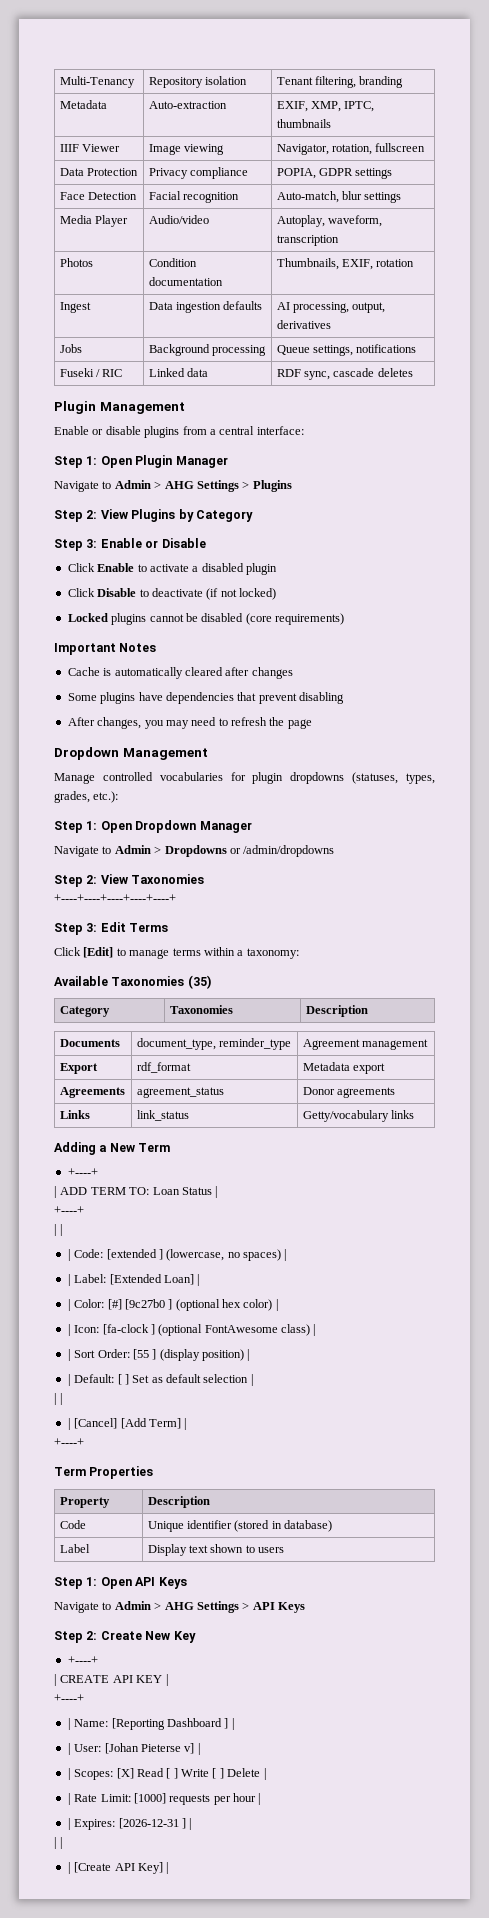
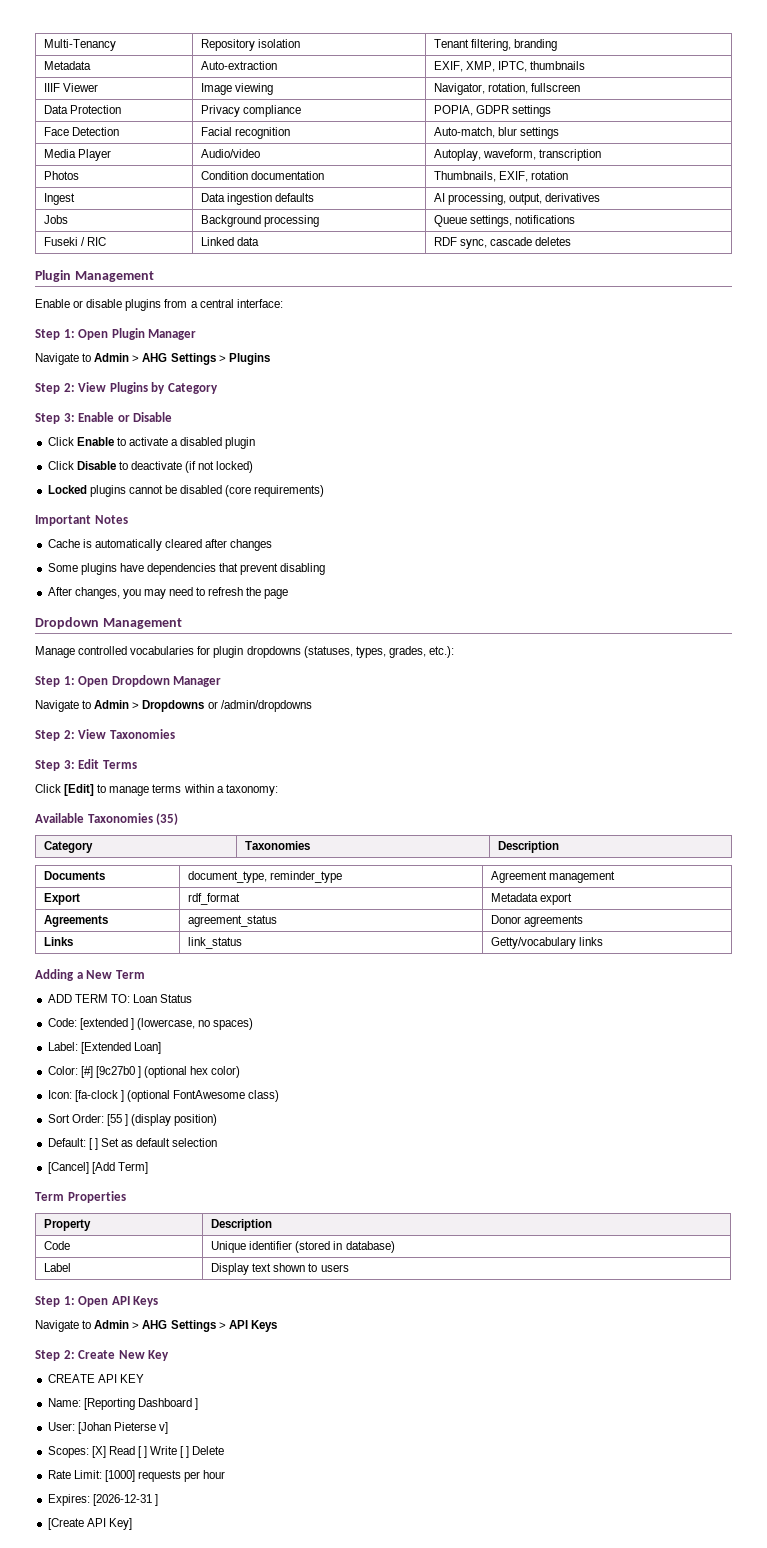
[54,894,176,902] // +----+----+----+----+----+ -> (175, 734) none
[67,1168,98,1176] [54,1186,57,1198] +----+ // | -> (145, 974) none
[215,1186,219,1198] [54,1206,84,1214] [54,1224,64,1236] [67,1249,71,1261] | // +----+ // | | // | -> (193, 998) //
[284,1249,288,1261] [67,1274,71,1286] | // | -> (254, 1024) //
[197,1274,201,1286] [67,1299,71,1311] | // | -> (161, 1048) //
[275,1299,279,1311] [67,1324,71,1336] | // | -> (241, 1072) //
[313,1324,317,1336] [67,1349,71,1361] | // | -> (280, 1096) //
[247,1349,251,1361] [67,1374,71,1386] | // | -> (218, 1120) //
[250,1374,254,1386] [54,1393,64,1405] [67,1418,71,1430] | // | | // | -> (218, 1142) //
[184,1418,188,1430] [54,1438,84,1446] | // +----+ -> (148, 1168) none
[67,1656,98,1664] [54,1674,57,1686] +----+ // | -> (170, 1355) none
[165,1674,169,1686] [54,1694,84,1702] [67,1718,71,1730] | // +----+ // | -> (144, 1378) //
[231,1718,235,1730] [67,1743,71,1755] | // | -> (198, 1404) //
[197,1743,201,1755] [67,1768,71,1780] | // | -> (168, 1428) //
[263,1768,267,1780] [67,1793,71,1805] | // | -> (225, 1450) //
[258,1793,262,1805] [67,1818,71,1830] | // | -> (226, 1474) //
[189,1818,193,1830] [54,1837,64,1849] [67,1862,71,1874] | // | | // | -> (158, 1500) //
[166,1862,170,1874] | -> (132, 1524) none

